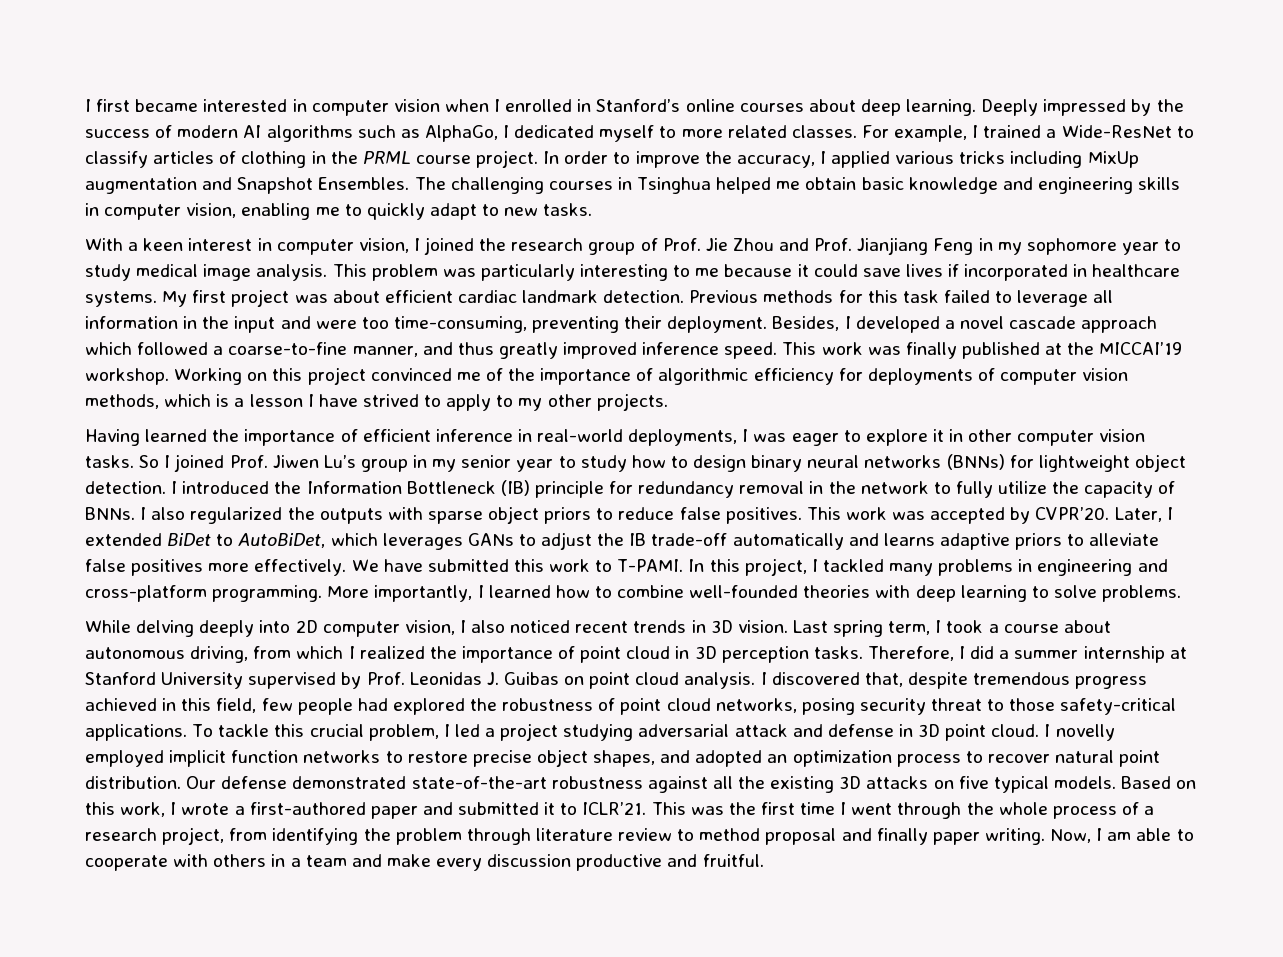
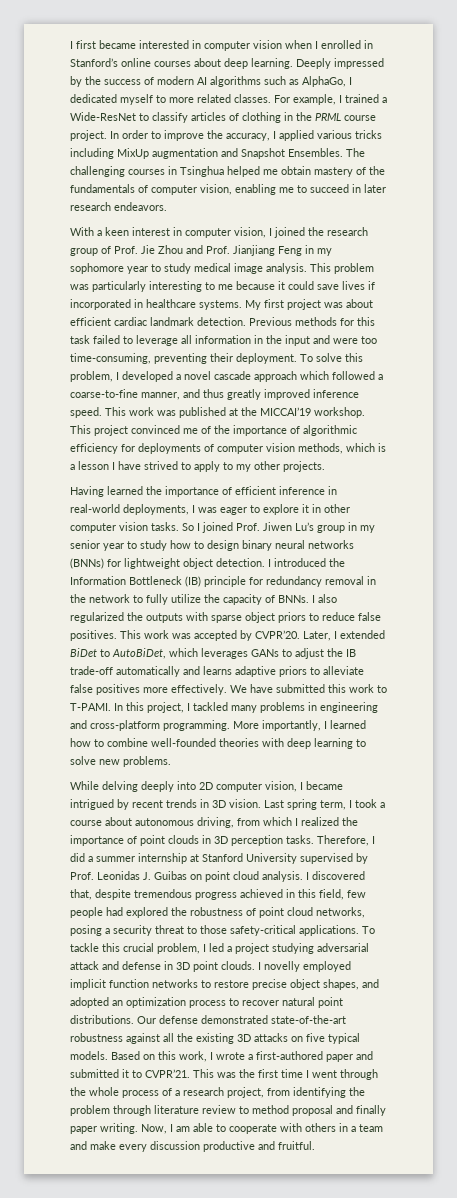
[861,177,1181,194] [85,203,99,216] basic knowledge and engineering skills in -> [314,166,385,177] [70,184,148,193] mastery of the fundamentals of
[366,203,593,220] quickly adapt to new tasks. -> [310,184,386,193] [70,202,167,211] succeed in later research endeavors.
[772,316,840,331] Besides, -> [300,353,363,362] [70,371,113,382] To solve this problem,
[905,342,957,359] finally -> (176, 413) none
[174,368,303,385] Working on this -> [70,425,91,434] This
(1097, 591) none -> [99,759,120,765] new
[471,620,571,633] also noticed -> [306,781,343,790] [70,799,129,810] became intrigued by
[626,646,671,659] cloud -> [168,835,199,844] clouds
(855, 706) none -> [105,928,110,934] a
[991,724,1040,737] cloud. -> [221,961,255,970] clouds.
[85,776,181,789] distribution. -> [70,1015,134,1024] distributions.
[582,802,647,815] ICLR’21. -> [145,1069,190,1078] CVPR’21.

